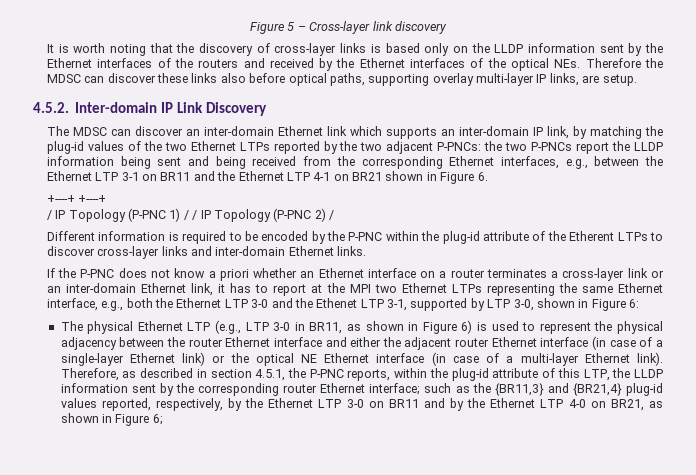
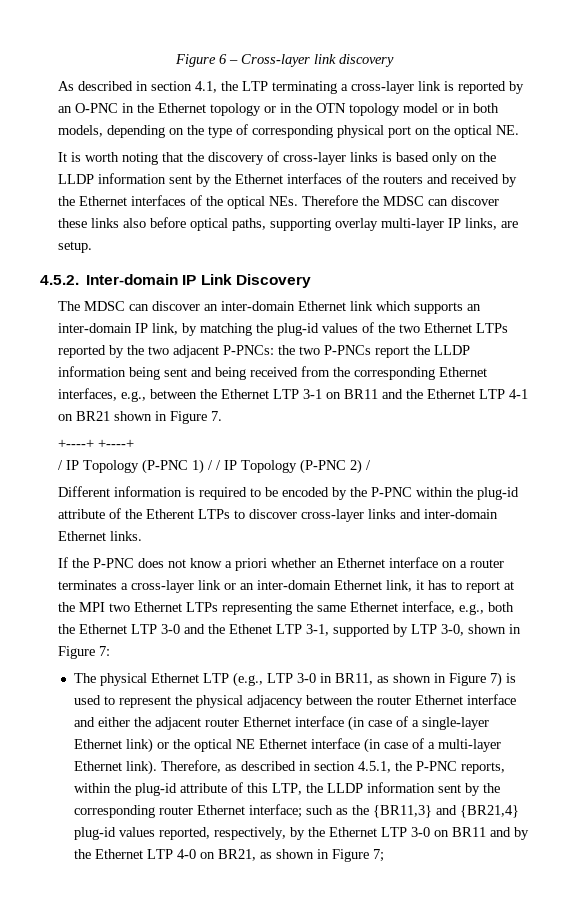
[250,22,295,34] Figure 5 -> [175,54,227,67] Figure 6
(447, 27) none -> [57,81,524,94] [57,103,499,116] [57,124,519,138] // As described in section 4.1, the LTP terminating a cross-layer link is reported by an O-PNC in the Ethernet topology or in the OTN topology model or in both models, depending on the type of corresponding physical port on the optical NE.
[477,172,488,181] 6. -> [210,411,222,421] 7.
[629,299,640,308] 6: -> [98,646,110,656] 7:
[461,320,473,334] 6) -> [489,672,502,687] 7)
[152,414,163,425] 6; -> [372,849,384,862] 7;

